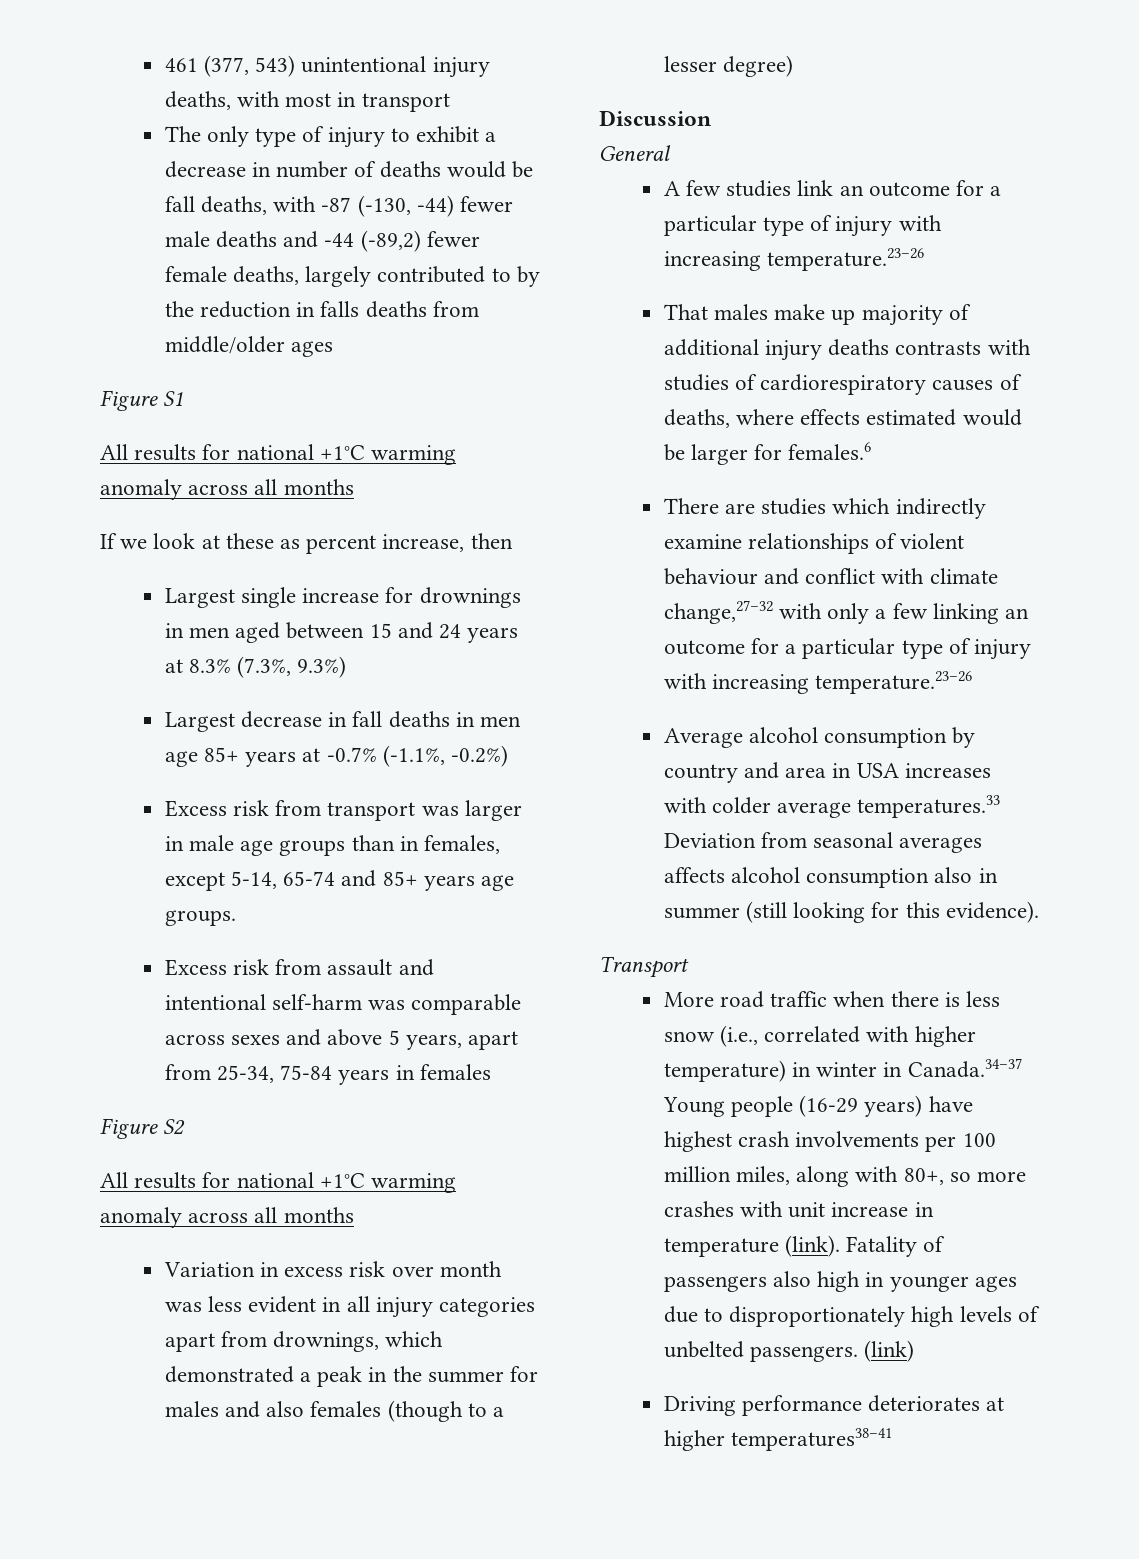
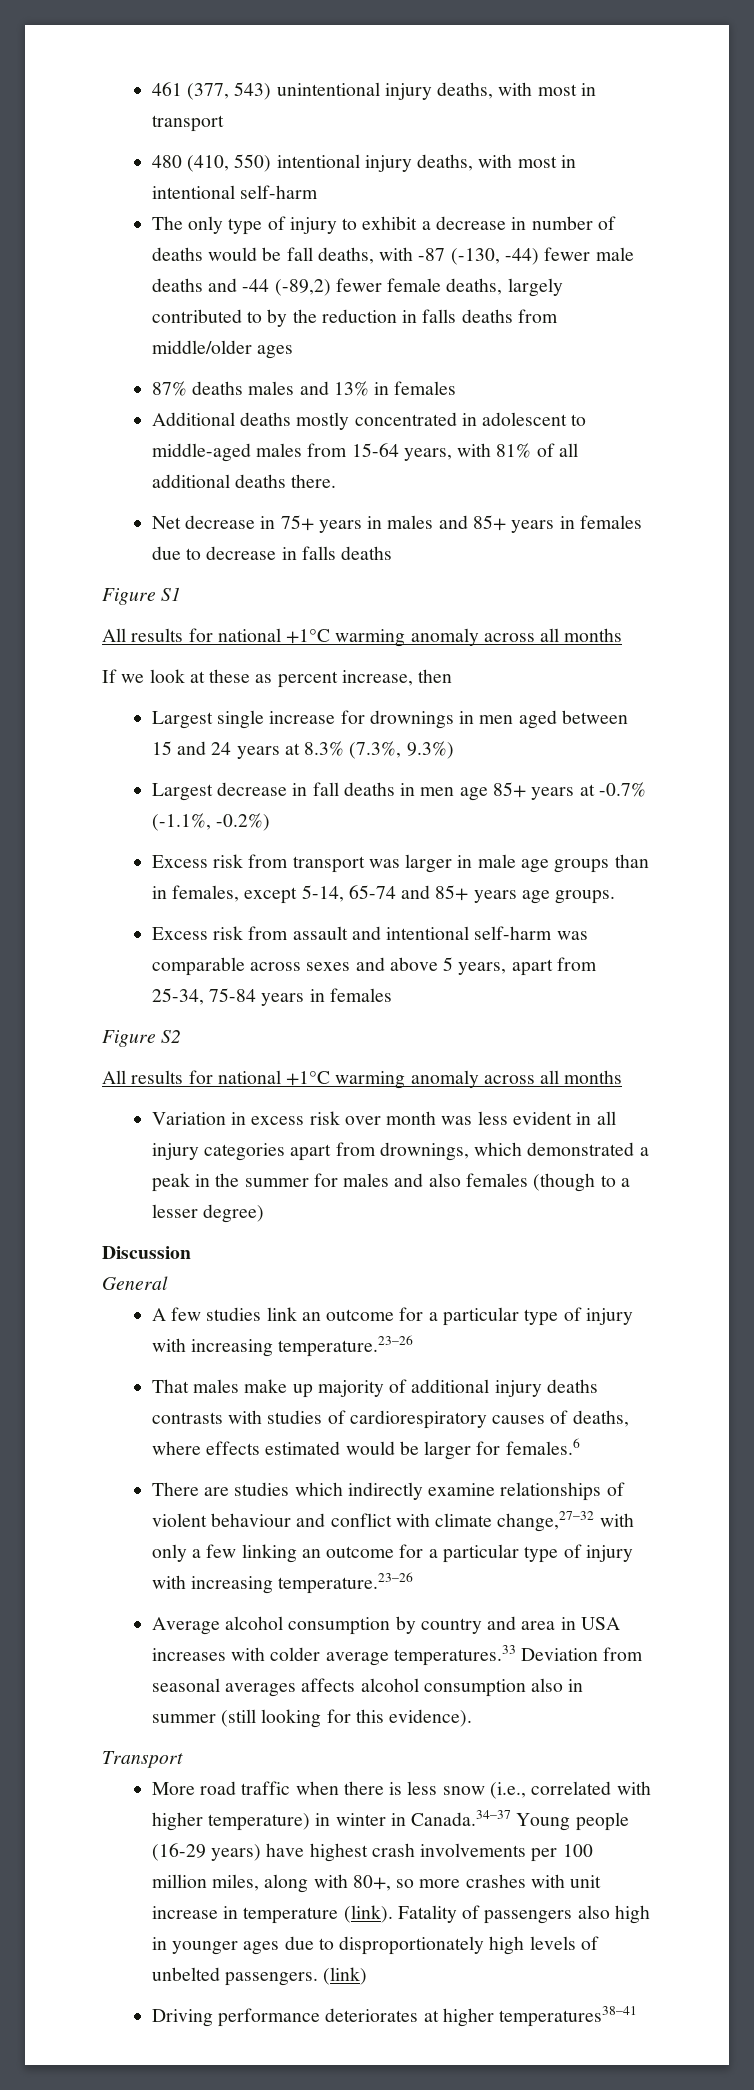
(450, 102) none -> [151,154,577,172] [151,185,319,199] // 480 (410, 550) intentional injury deaths, with most in intentional self-harm
(333, 349) none -> [151,381,457,396] [151,412,587,430] [151,443,579,462] [151,474,337,488] [151,515,642,533] [151,546,393,560] // 87% deaths males and 13% in females // Additional deaths mostly concentrated in adolescent to middle-aged males from 15-64 years, with 81% of all additional deaths there. // Net decrease in 75+ years in males and 85+ years in females due to decrease in falls deaths

